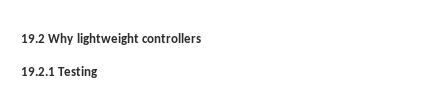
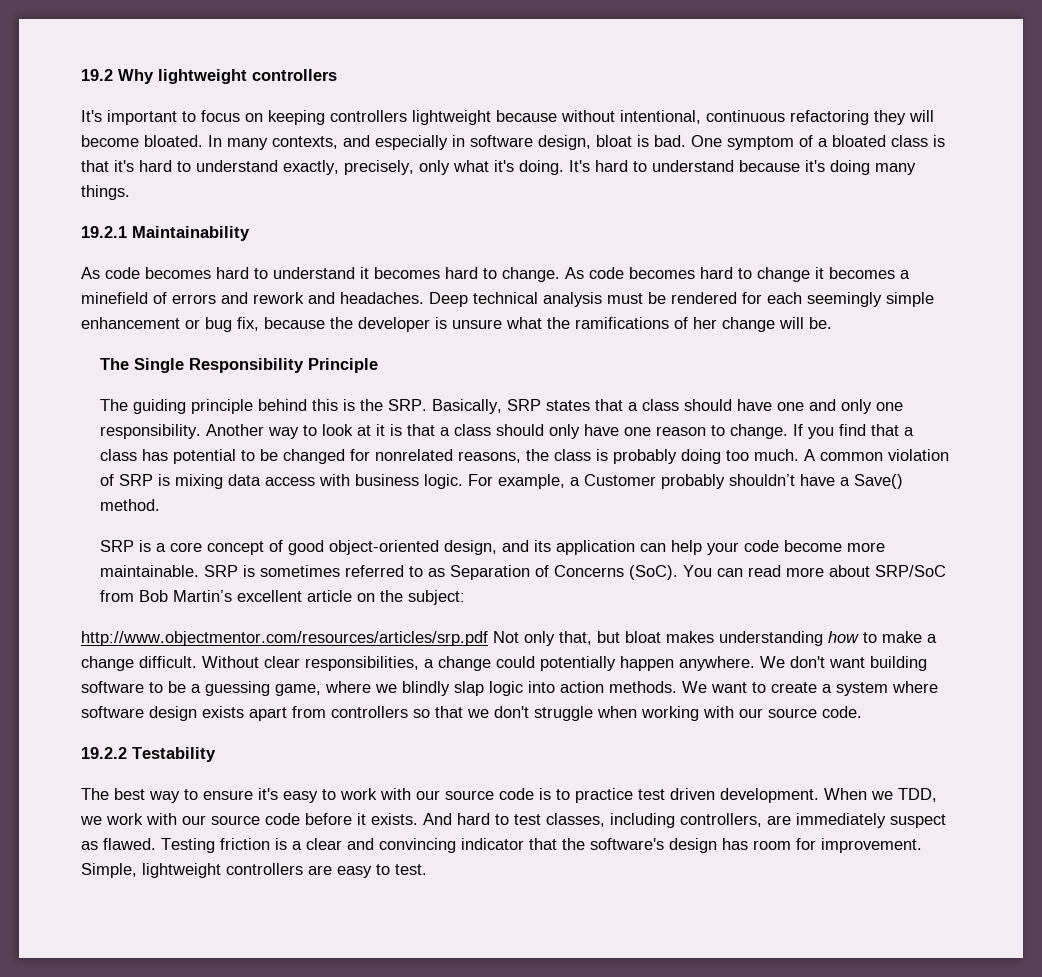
[21,66,99,78] 19.2.1 Testing -> [81,110,934,125] [81,135,945,150] [81,160,916,175] [81,185,130,200] [81,226,250,241] [81,267,910,282] [81,292,934,307] [81,317,832,332] [99,358,378,373] [99,399,903,414] [99,424,914,439] [99,449,949,464] [99,474,903,489] [99,499,160,511] [99,540,885,555] [99,565,946,580] [99,590,465,605] [81,631,937,646] [81,656,927,671] [81,681,938,696] [81,706,862,721] [81,747,216,762] [81,788,937,803] [80,813,946,828] [81,838,922,853] [81,863,427,878] It's important to focus on keeping controllers lightweight because without intentional, continuous refactoring they will become bloated. In many contexts, and especially in software design, bloat is bad. One symptom of a bloated class is that it's hard to understand exactly, precisely, only what it's doing. It's hard to understand because it's doing many things. // 19.2.1 Maintainability // As code becomes hard to understand it becomes hard to change. As code becomes hard to change it becomes a minefield of errors and rework and headaches. Deep technical analysis must be rendered for each seemingly simple enhancement or bug fix, because the developer is unsure what the ramifications of her change will be. // The Single Responsibility Principle // The guiding principle behind this is the SRP. Basically, SRP states that a class should have one and only one responsibility. Another way to look at it is that a class should only have one reason to change. If you find that a class has potential to be changed for nonrelated reasons, the class is probably doing too much. A common violation of SRP is mixing data access with business logic. For example, a Customer probably shouldn’t have a Save() method. // SRP is a core concept of good object-oriented design, and its application can help your code become more maintainable. SRP is sometimes referred to as Separation of Concerns (SoC). You can read more about SRP/SoC from Bob Martin’s excellent article on the subject: // http://www.objectmentor.com/resources/articles/srp.pdf Not only that, but bloat makes understanding how to make a change difficult. Without clear responsibilities, a change could potentially happen anywhere. We don't want building software to be a guessing game, where we blindly slap logic into action methods. We want to create a system where software design exists apart from controllers so that we don't struggle when working with our source code. // 19.2.2 Testability // The best way to ensure it's easy to work with our source code is to practice test driven development. When we TDD, we work with our source code before it exists. And hard to test classes, including controllers, are immediately suspect as flawed. Testing friction is a clear and convincing indicator that the software's design has room for improvement. Simple, lightweight controllers are easy to test.

